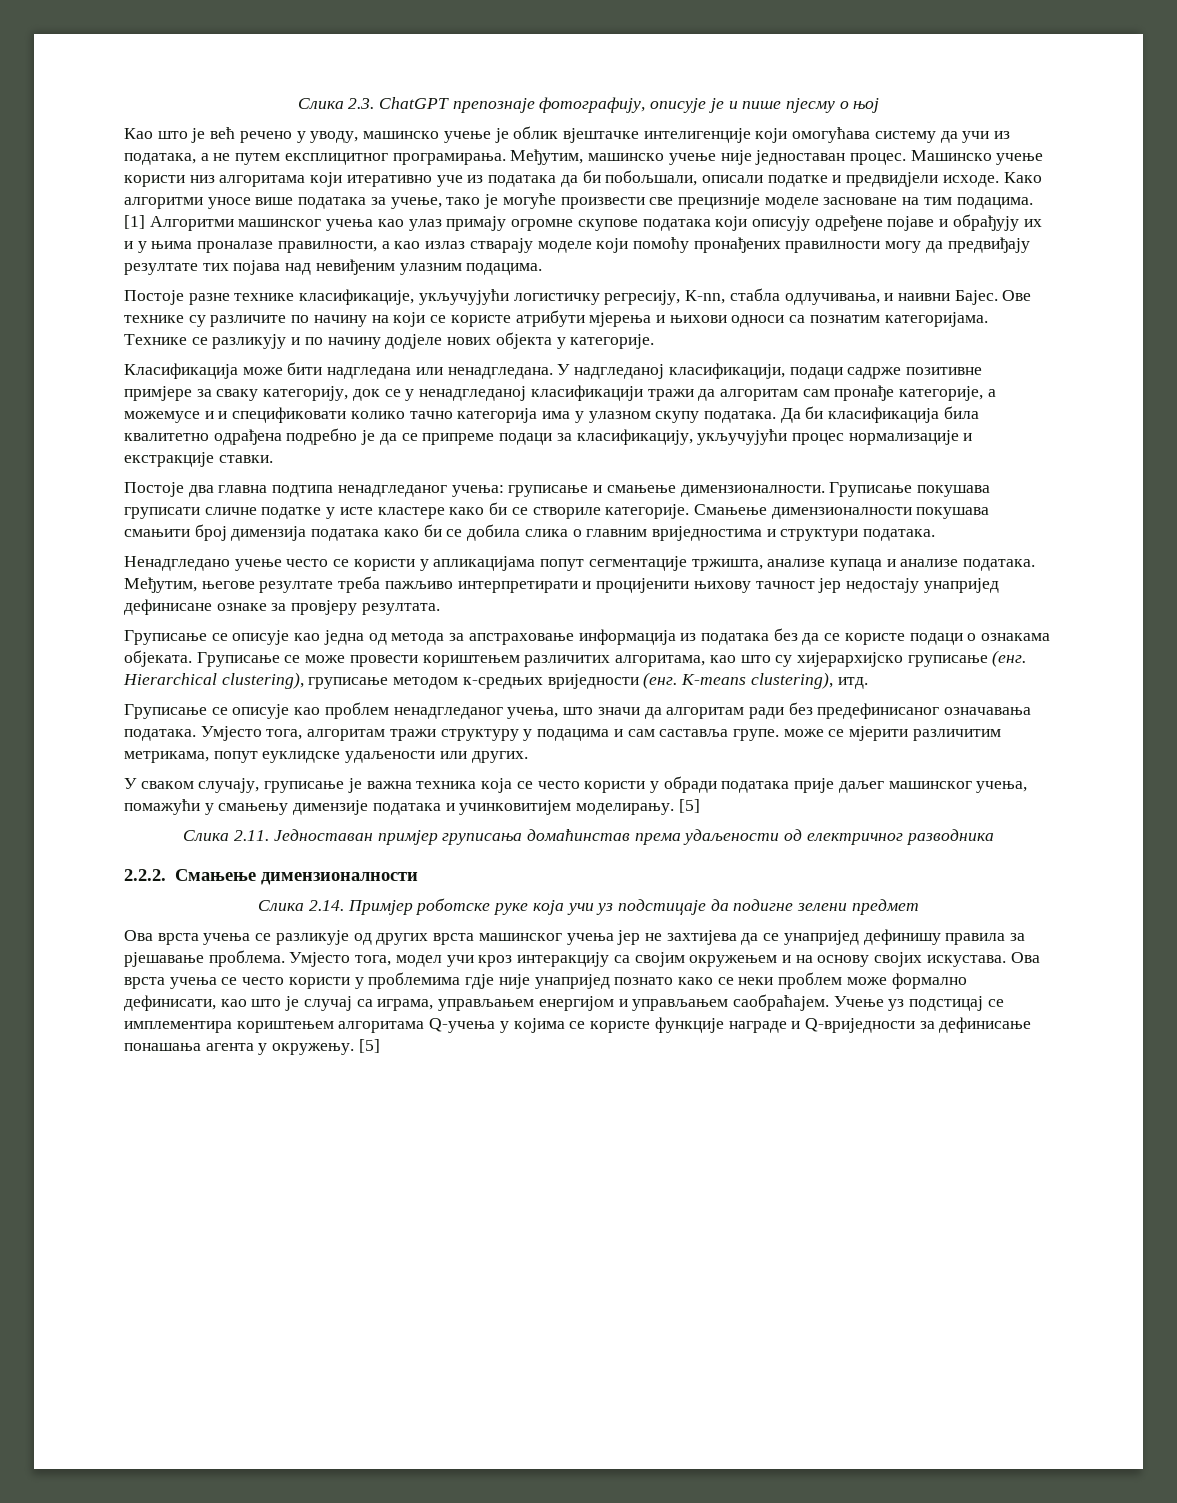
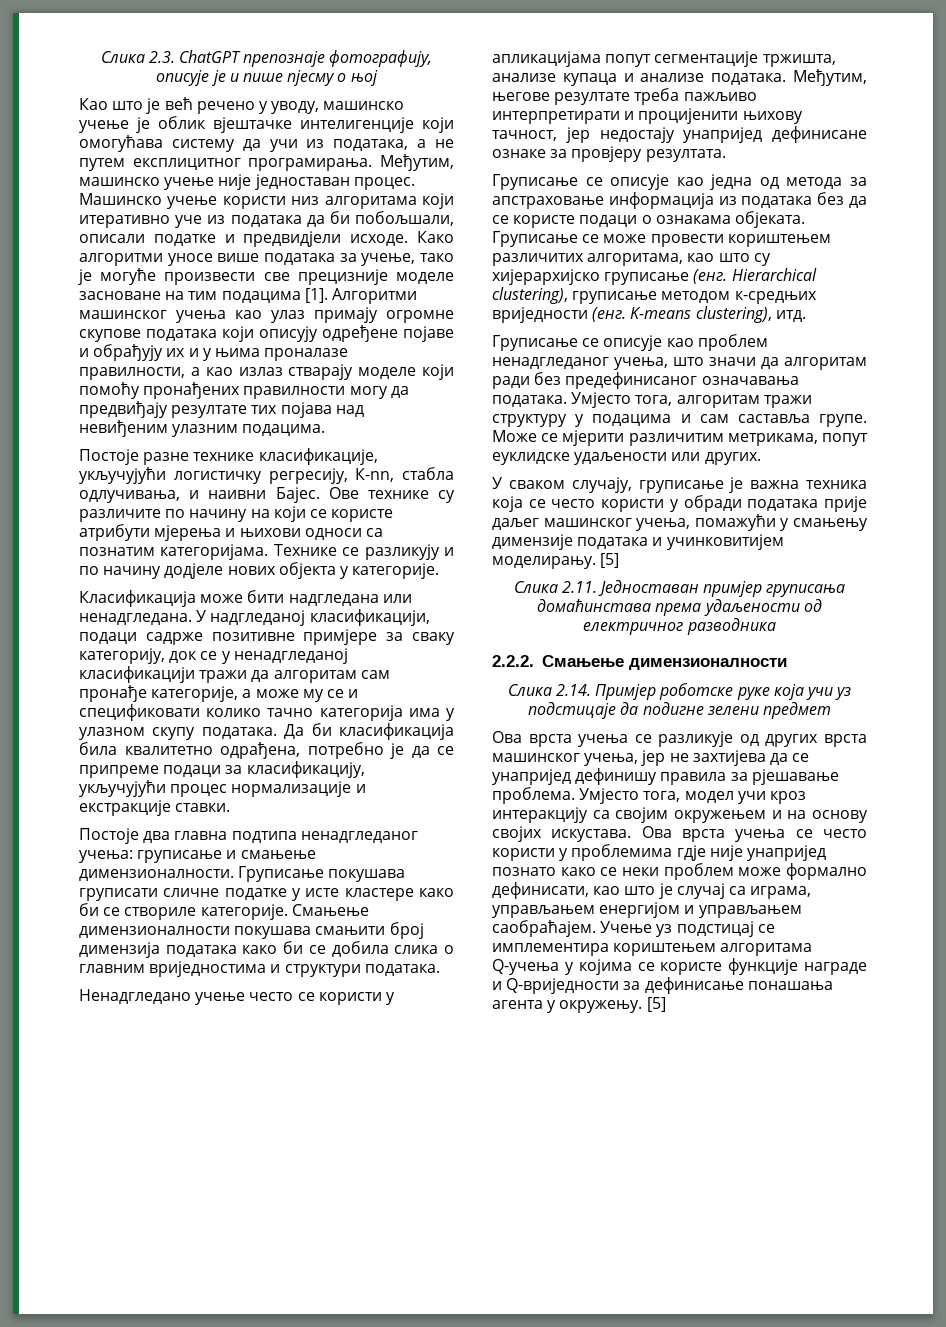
[956,197,1033,209] [124,215,145,229] подацима. [1] -> [221,288,328,303] подацима [1].
[124,411,214,423] можемусе и -> [255,689,344,702] може му се
[213,428,358,445] одрађена подребно -> [220,742,384,759] одрађена, потребно
[755,581,815,589] тачност -> [492,130,557,141] тачност,
[783,729,824,737] може -> [492,430,537,442] Може
[527,829,630,841] домаћинстав -> [537,599,652,612] домаћинстава
[566,933,614,945] учења -> [584,753,639,766] учења,

